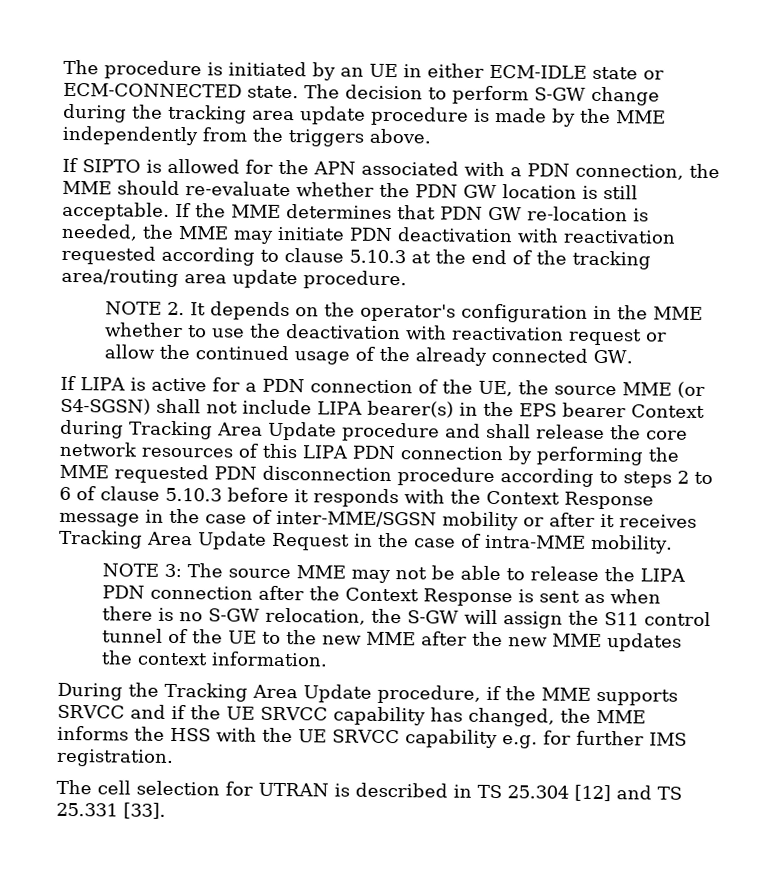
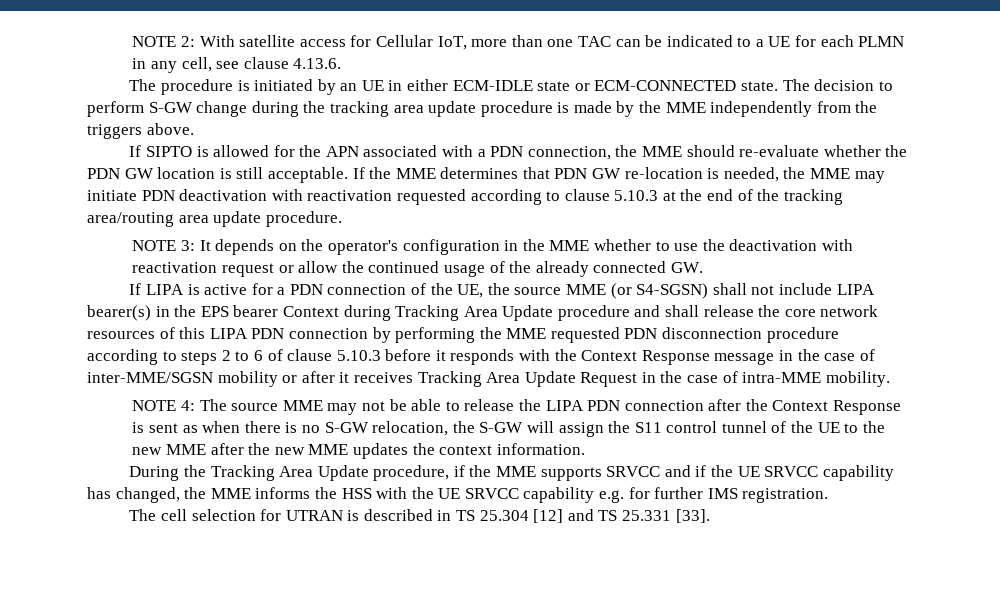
(63, 67) none -> [132,35,905,50] [132,57,342,73] NOTE 2: With satellite access for Cellular IoT, more than one TAC can be indicated to a UE for each PLMN in any cell, see clause 4.13.6. //
[166,301,185,316] 2. -> [181,240,196,251] 3:
[163,563,182,578] 3: -> [181,400,196,411] 4:

